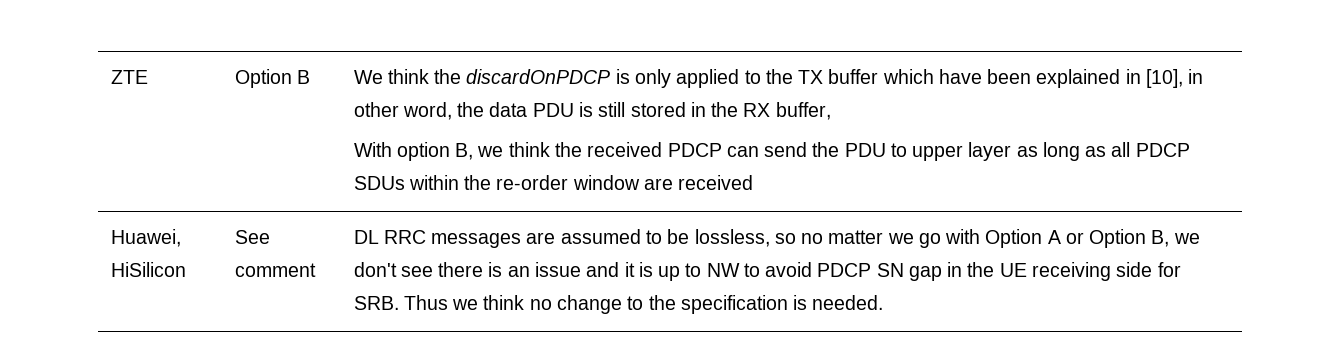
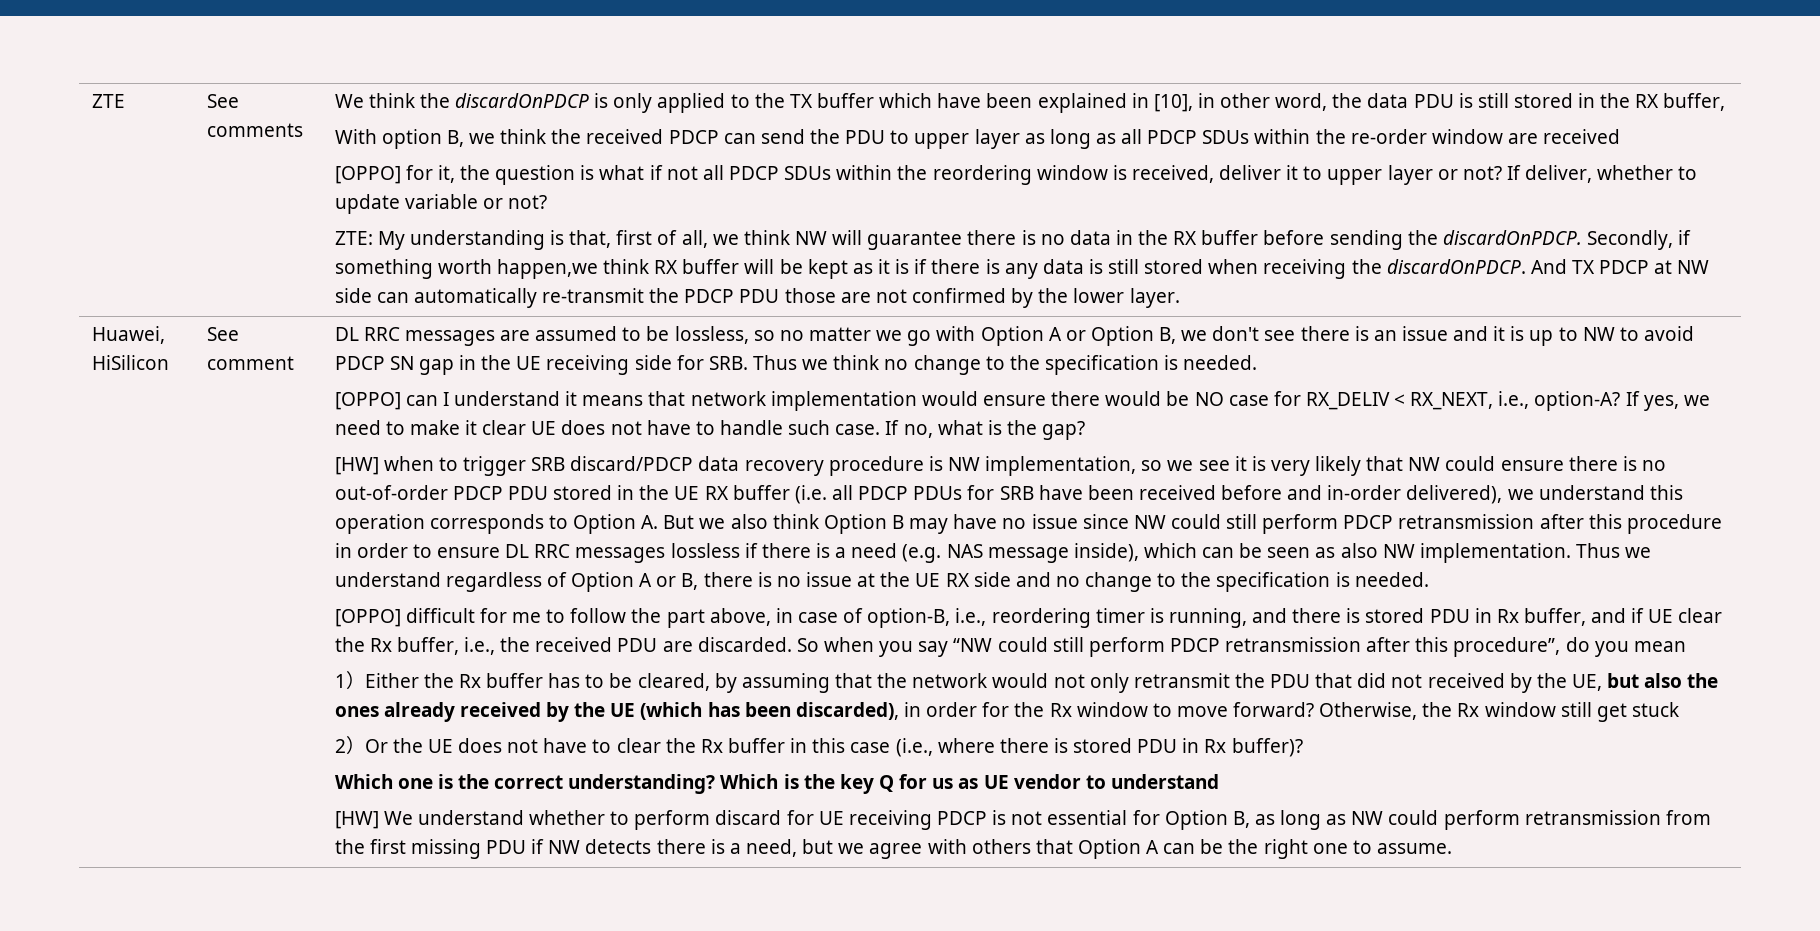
[234,69,310,88] Option B -> [206,94,239,108] [206,123,303,137] See comments
(754, 182) none -> [334,165,1698,185] [334,194,548,214] [334,230,1692,250] [334,259,1710,279] [334,288,1180,308] // [OPPO] for it, the question is what if not all PDCP SDUs within the reordering window is received, deliver it to upper layer or not? If deliver, whether to update variable or not? // ZTE: My understanding is that, first of all, we think NW will guarantee there is no data in the RX buffer before sending the discardOnPDCP. Secondly, if something worth happen,we think RX buffer will be kept as it is if there is any data is still stored when receiving the discardOnPDCP. And TX PDCP at NW side can automatically re-transmit the PDCP PDU those are not confirmed by the lower layer.
(884, 302) none -> [334,391,1710,411] [334,420,1086,440] [334,456,1666,476] [334,485,1683,504] [334,514,1722,534] [334,543,1652,563] [334,572,1429,592] [334,608,1723,628] [334,637,1686,657] [334,671,1719,693] [334,702,1679,722] [334,736,1303,757] [334,774,1219,794] [334,810,1711,830] [334,839,1452,859] // [OPPO] can I understand it means that network implementation would ensure there would be NO case for RX_DELIV < RX_NEXT, i.e., option-A? If yes, we need to make it clear UE does not have to handle such case. If no, what is the gap? // [HW] when to trigger SRB discard/PDCP data recovery procedure is NW implementation, so we see it is very likely that NW could ensure there is no out-of-order PDCP PDU stored in the UE RX buffer (i.e. all PDCP PDUs for SRB have been received before and in-order delivered), we understand this operation corresponds to Option A. But we also think Option B may have no issue since NW could still perform PDCP retransmission after this procedure in order to ensure DL RRC messages lossless if there is a need (e.g. NAS message inside), which can be seen as also NW implementation. Thus we understand regardless of Option A or B, there is no issue at the UE RX side and no change to the specification is needed. // [OPPO] difficult for me to follow the part above, in case of option-B, i.e., reordering timer is running, and there is stored PDU in Rx buffer, and if UE clear the Rx buffer, i.e., the received PDU are discarded. So when you say “NW could still perform PDCP retransmission after this procedure”, do you mean // 1）Either the Rx buffer has to be cleared, by assuming that the network would not only retransmit the PDU that did not received by the UE, but also the ones already received by the UE (which has been discarded), in order for the Rx window to move forward? Otherwise, the Rx window still get stuck // 2）Or the UE does not have to clear the Rx buffer in this case (i.e., where there is stored PDU in Rx buffer)? // Which one is the correct understanding? Which is the key Q for us as UE vendor to understand // [HW] We understand whether to perform discard for UE receiving PDCP is not essential for Option B, as long as NW could perform retransmission from the first missing PDU if NW detects there is a need, but we agree with others that Option A can be the right one to assume.

